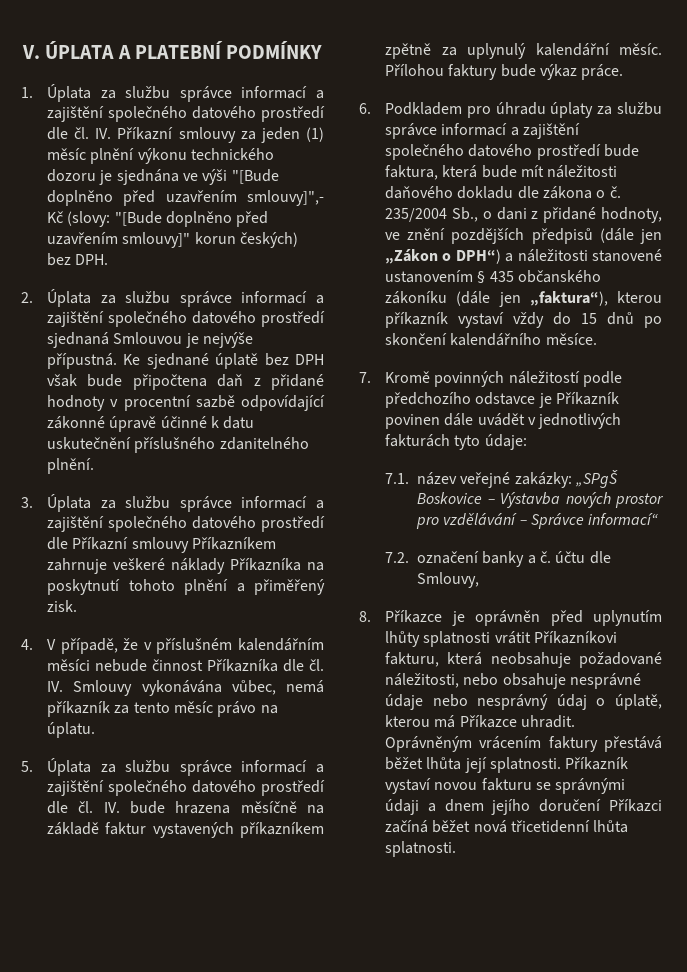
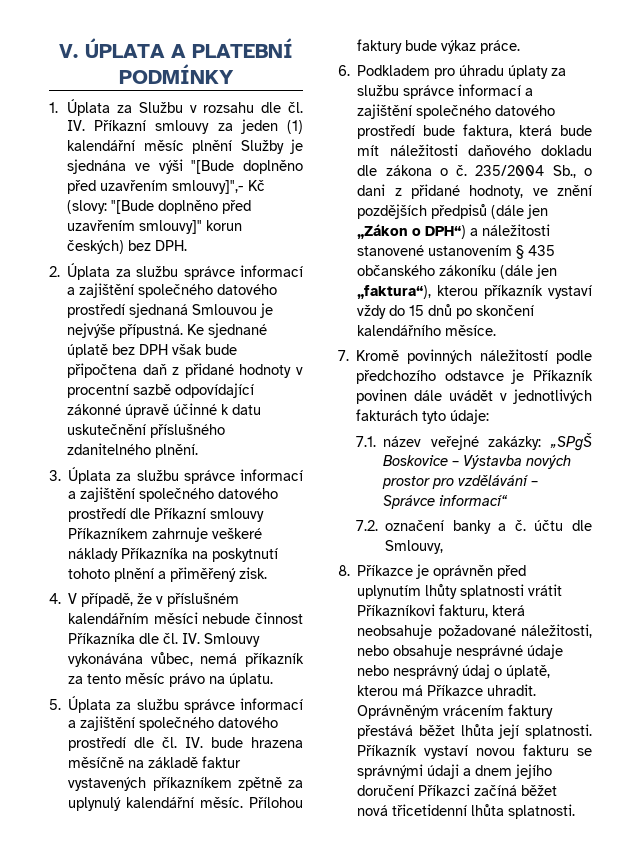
[125,86,324,102] [47,106,325,122] službu správce informací a zajištění společného datového prostředí -> [138,102,255,113] Službu v rozsahu
(324, 134) none -> [67,140,136,151] kalendářní
[137,148,274,164] [47,169,97,182] výkonu technického dozoru -> [240,140,284,154] Služby

